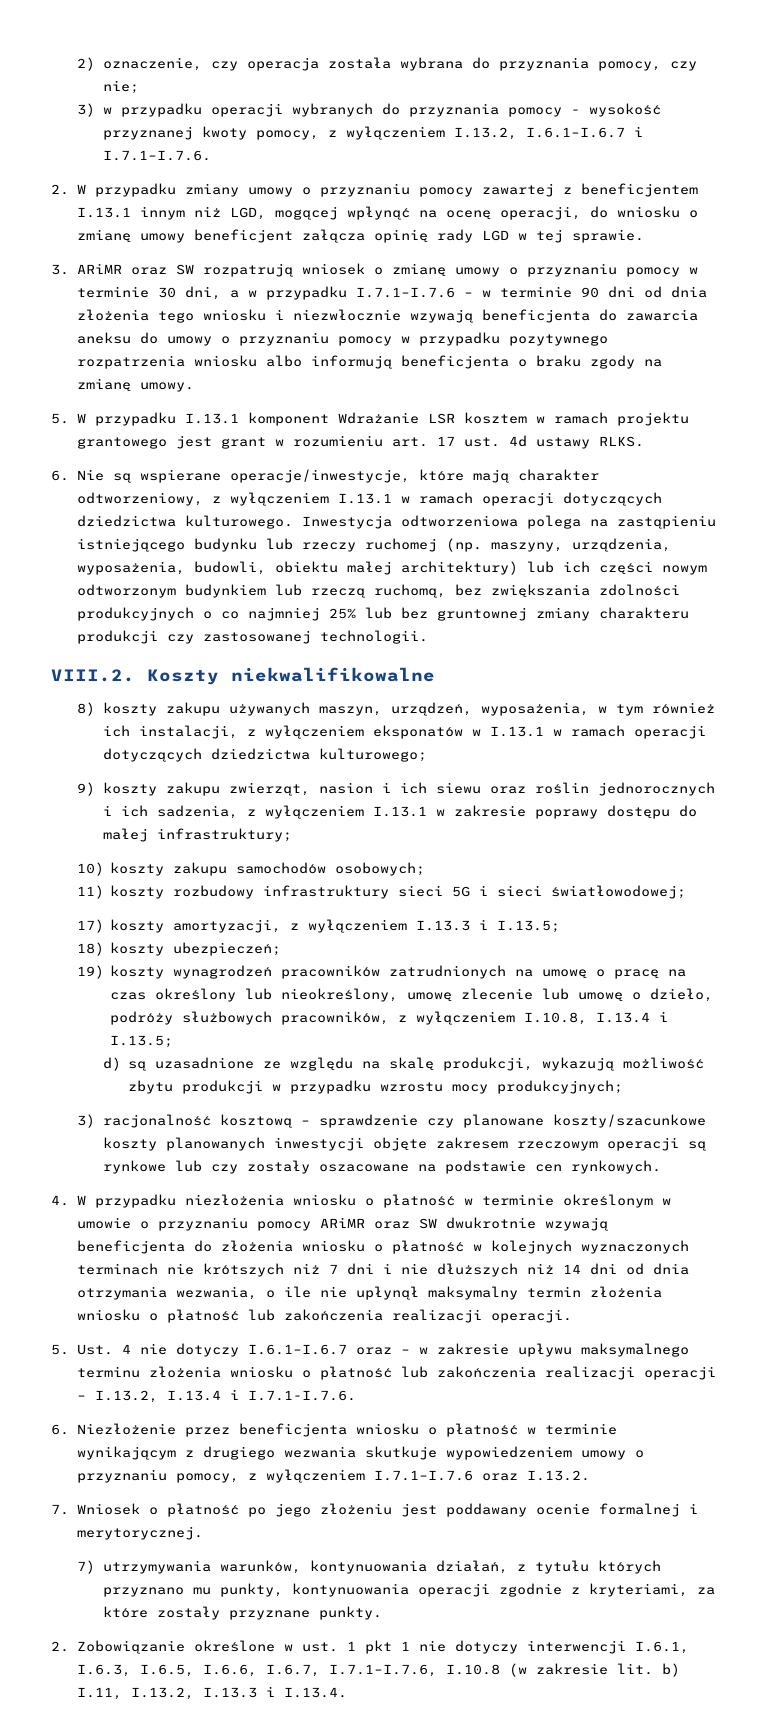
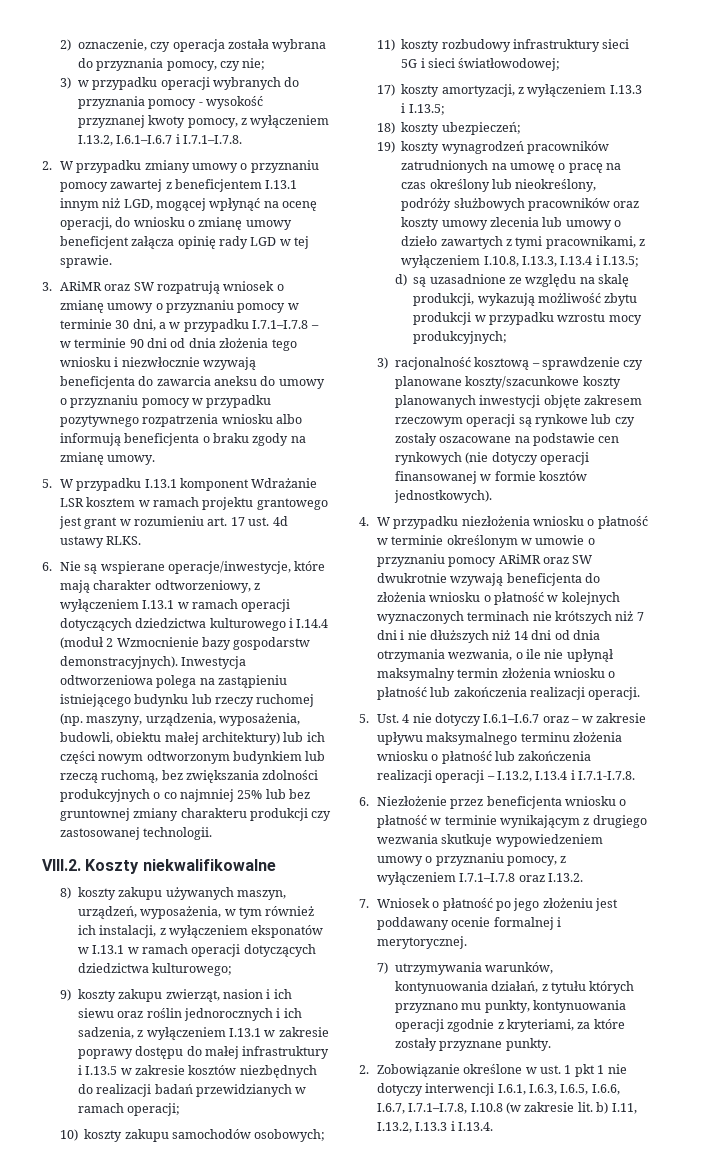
[102,150,211,161] I.7.1–I.7.6. -> [183,135,243,144] I.7.1–I.7.8.
[355,287,455,298] I.7.1–I.7.6 -> [252,320,309,329] I.7.1–I.7.8
[184,515,293,529] kulturowego. -> [209,618,329,631] [59,637,311,650] [59,656,178,669] kulturowego i I.14.4 (moduł 2 Wzmocnienie bazy gospodarstw demonstracyjnych).
[156,828,292,842] infrastruktury; -> [242,1046,330,1059] [77,1065,317,1078] [77,1084,307,1097] [77,1103,181,1116] infrastruktury i I.13.5 w zakresie kosztów niezbędnych do realizacji badań przewidzianych w ramach operacji;
[407,988,714,1002] [110,1011,390,1025] umowę zlecenie lub umowę o dzieło, podróży służbowych pracowników, -> [401,198,640,211] [401,217,622,230] [401,236,636,249] podróży służbowych pracowników oraz koszty umowy zlecenia lub umowy o dzieło zawartych z tymi pracownikami,
(588, 1018) none -> [521,256,557,267] I.13.3,
[570,1160,661,1174] rynkowych. -> [394,452,590,465] [394,471,588,484] [393,490,492,503] rynkowych (nie dotyczy operacji finansowanej w formie kosztów jednostkowych).
[247,1390,356,1401] I.7.1-I.7.6. -> [578,771,636,780] I.7.1-I.7.8.
[373,1470,473,1481] I.7.1–I.7.6 -> [459,873,516,882] I.7.1–I.7.8
[328,1664,437,1677] I.7.1–I.7.6, -> [408,1103,468,1114] I.7.1–I.7.8,

